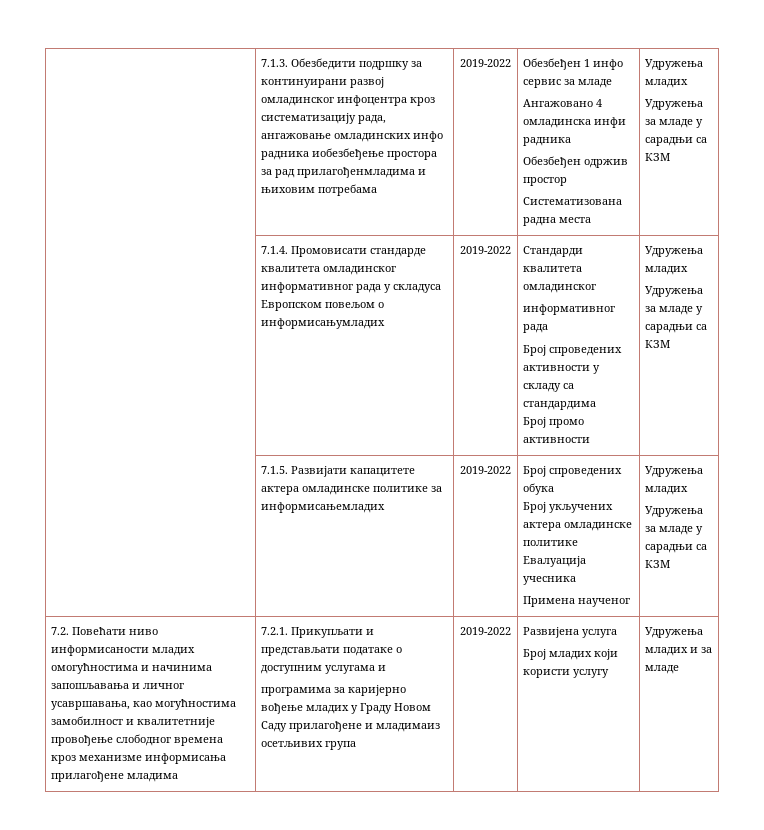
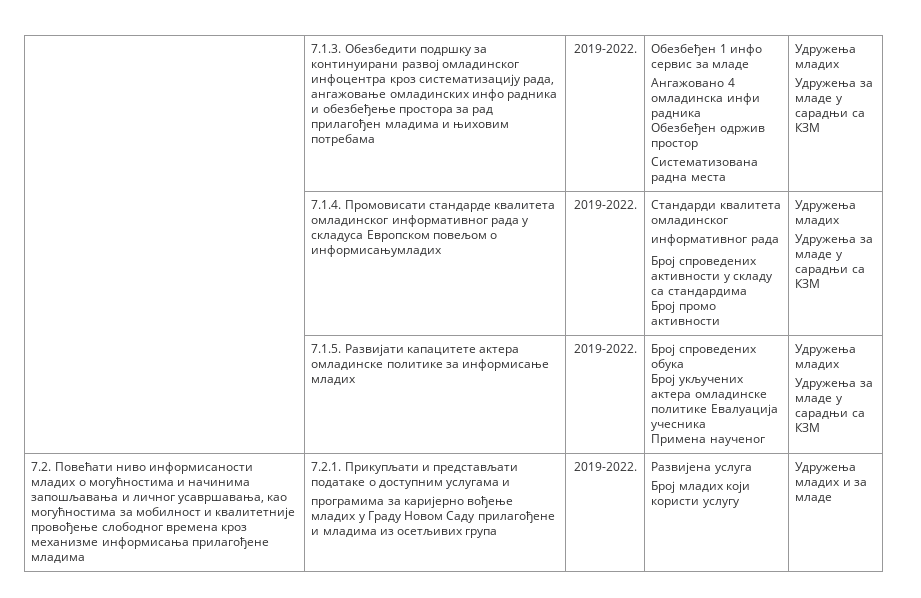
[312,148,385,160] иобезбеђење -> [311,104,396,116] и обезбеђење
[297,167,416,178] прилагођенмладима -> [311,119,439,131] прилагођен младима
[460,59,511,67] 2019-2022 -> [573,44,637,53] 2019-2022.
[460,246,511,254] 2019-2022 -> [573,200,637,209] 2019-2022.
[261,502,386,513] [460,466,511,474] информисањемладих | 2019-2022 -> [462,359,550,371] [311,377,357,385] [573,344,637,353] информисање младих | 2019-2022.
[51,663,139,674] омoгућнoстима -> [78,477,174,489] о мoгућнoстима
[51,716,124,725] зaмoбилнoст -> [119,507,201,516] зa мoбилнoст
[376,723,441,732] младимаиз -> [322,529,394,537] младима из
[460,627,511,635] 2019-2022 -> [573,462,637,471] 2019-2022.

